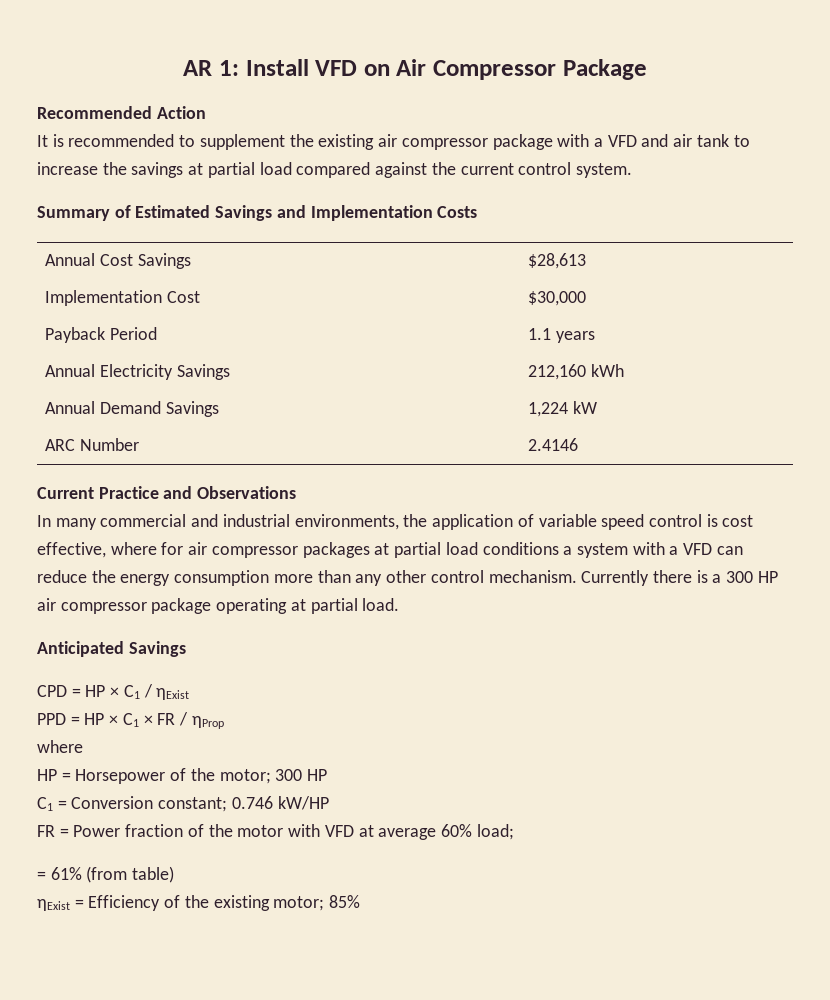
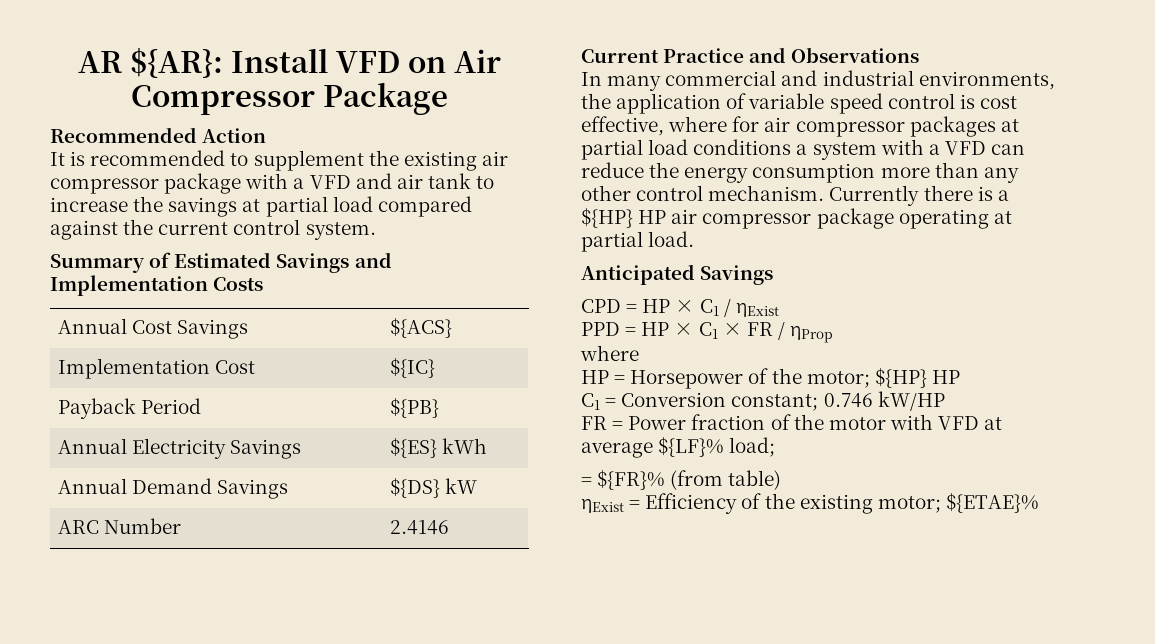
[218,60,239,76] 1: -> [130,47,224,78] ${AR}:
[528,253,587,269] $28,613 -> [389,318,452,338] ${ACS}
[528,291,587,306] $30,000 -> [389,358,435,378] ${IC}
[528,328,596,343] 1.1 years -> [389,398,439,418] ${PB}
[528,364,587,380] 212,160 -> [389,438,437,458] ${ES}
[528,402,569,417] 1,224 -> [389,478,440,498] ${DS}
[726,571,754,583] 300 -> [581,208,633,228] ${HP}
[275,769,303,781] 300 -> [874,368,927,388] ${HP}
[440,824,472,837] 60% -> [658,437,725,457] ${LF}%
[50,867,82,880] 61% -> [597,470,666,490] ${FR}%
[329,895,361,908] 85% -> [945,493,1039,513] ${ETAE}%

